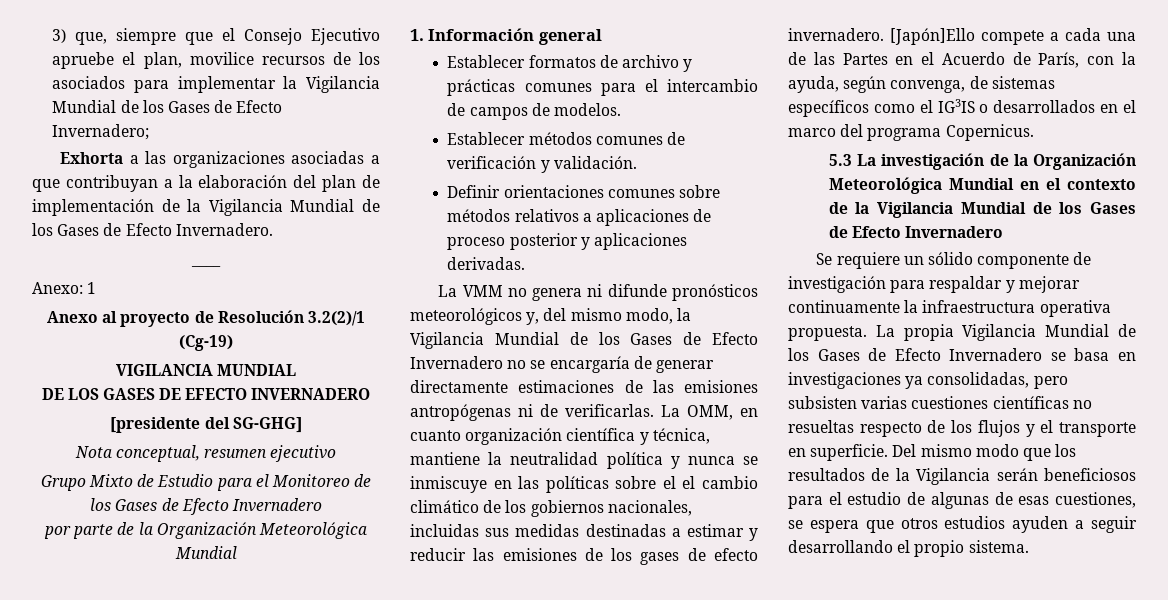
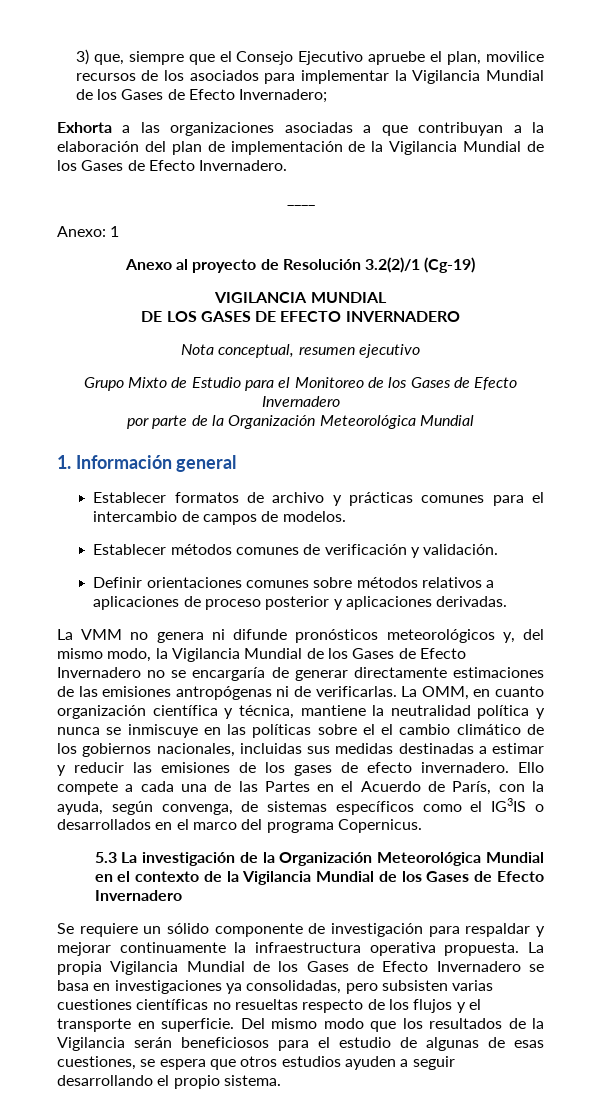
[110,417,302,433] // [presidente del SG-GHG] -> (460, 316) none
[890,28,975,45] [Japón]Ello -> [518,762,544,773] Ello

